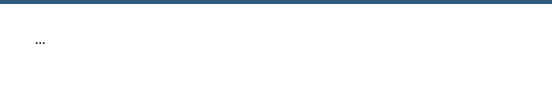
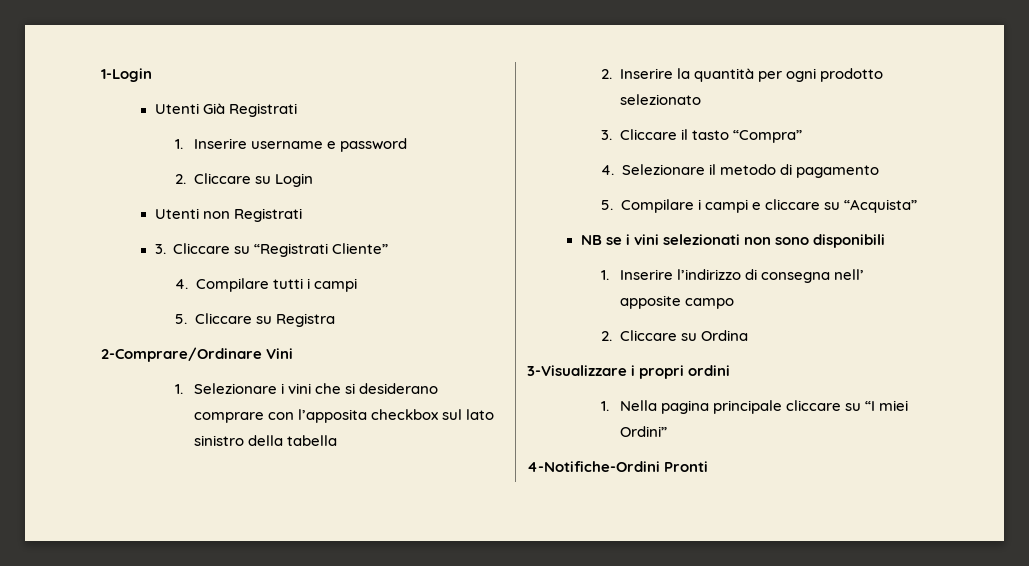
[35,42,46,45] … -> [101,68,152,82] [154,103,297,117] [175,138,408,152] [175,173,314,187] [154,208,302,222] [154,243,389,257] [175,278,358,292] [175,313,336,327] [101,347,294,362] [175,383,439,394] [194,409,495,423] [194,435,338,446] [601,68,884,82] [620,94,702,105] [601,129,803,143] [601,164,880,178] [601,199,918,213] [580,234,886,248] [601,269,865,283] [620,295,735,309] [601,330,749,341] [527,365,731,379] [601,400,909,414] [620,426,668,437] [527,461,709,472] 1-Login // Utenti Già Registrati // 1. Inserire username e password // 2. Cliccare su Login // Utenti non Registrati // 3. Cliccare su “Registrati Cliente” // 4. Compilare tutti i campi // 5. Cliccare su Registra // 2-Comprare/Ordinare Vini // 1. Selezionare i vini che si desiderano comprare con l’apposita checkbox sul lato sinistro della tabella // 2. Inserire la quantità per ogni prodotto selezionato // 3. Cliccare il tasto “Compra” // 4. Selezionare il metodo di pagamento // 5. Compilare i campi e cliccare su “Acquista” // NB se i vini selezionati non sono disponibili // 1. Inserire l’indirizzo di consegna nell’ apposite campo // 2. Cliccare su Ordina // 3-Visualizzare i propri ordini // 1. Nella pagina principale cliccare su “I miei Ordini” // 4-Notifiche-Ordini Pronti

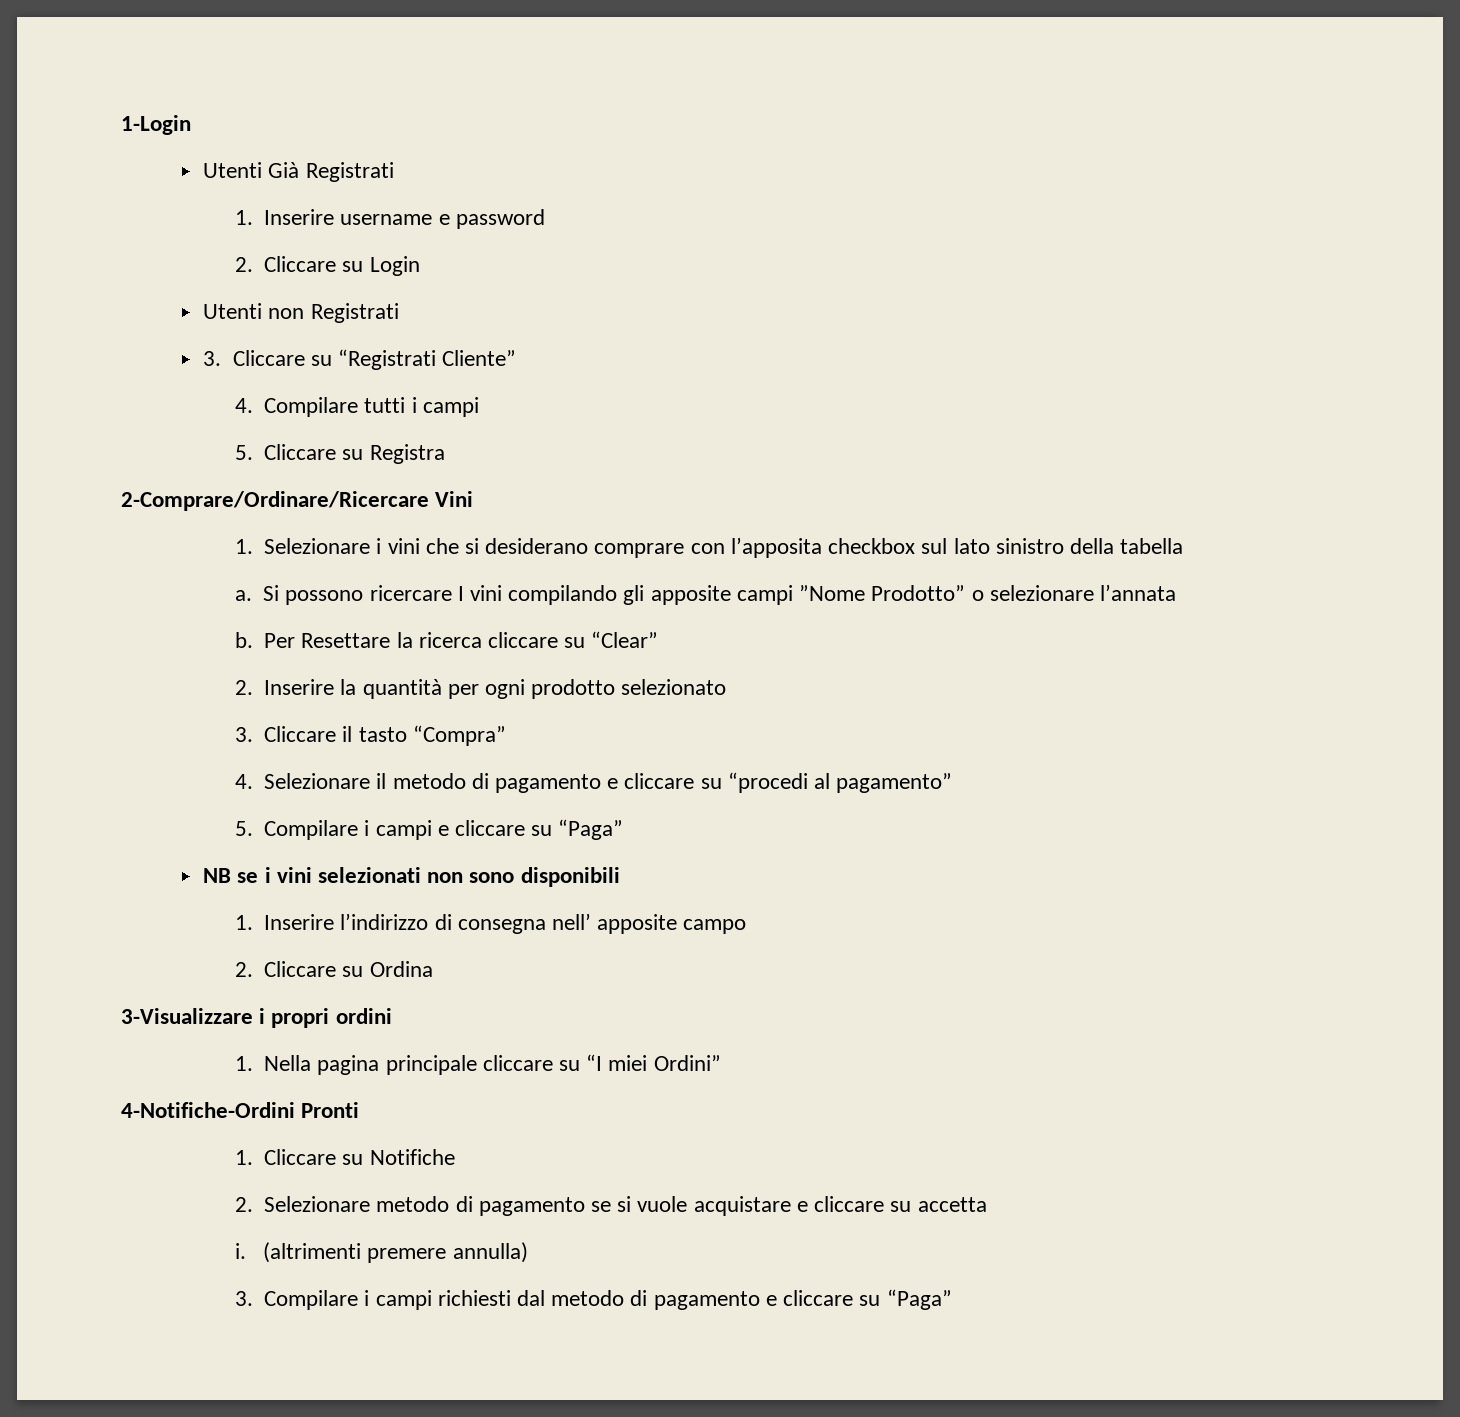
[101,347,262,362] 2-Comprare/Ordinare -> [121,491,429,511] 2-Comprare/Ordinare/Ricercare
(338, 440) none -> [234,584,1176,605] [234,631,659,648] // a. Si possono ricercare I vini compilando gli apposite campi ”Nome Prodotto” o selezionare l’annata // b. Per Resettare la ricerca cliccare su “Clear”
(880, 171) none -> [607,772,953,793] e cliccare su “procedi al pagamento”
[844,199,918,213] “Acquista” -> [558,819,624,840] “Paga”
(709, 466) none -> [234,1149,455,1165] [234,1196,987,1216] [234,1242,528,1263] [234,1289,952,1310] // 1. Cliccare su Notifiche // 2. Selezionare metodo di pagamento se si vuole acquistare e cliccare su accetta // i. (altrimenti premere annulla) // 3. Compilare i campi richiesti dal metodo di pagamento e cliccare su “Paga”

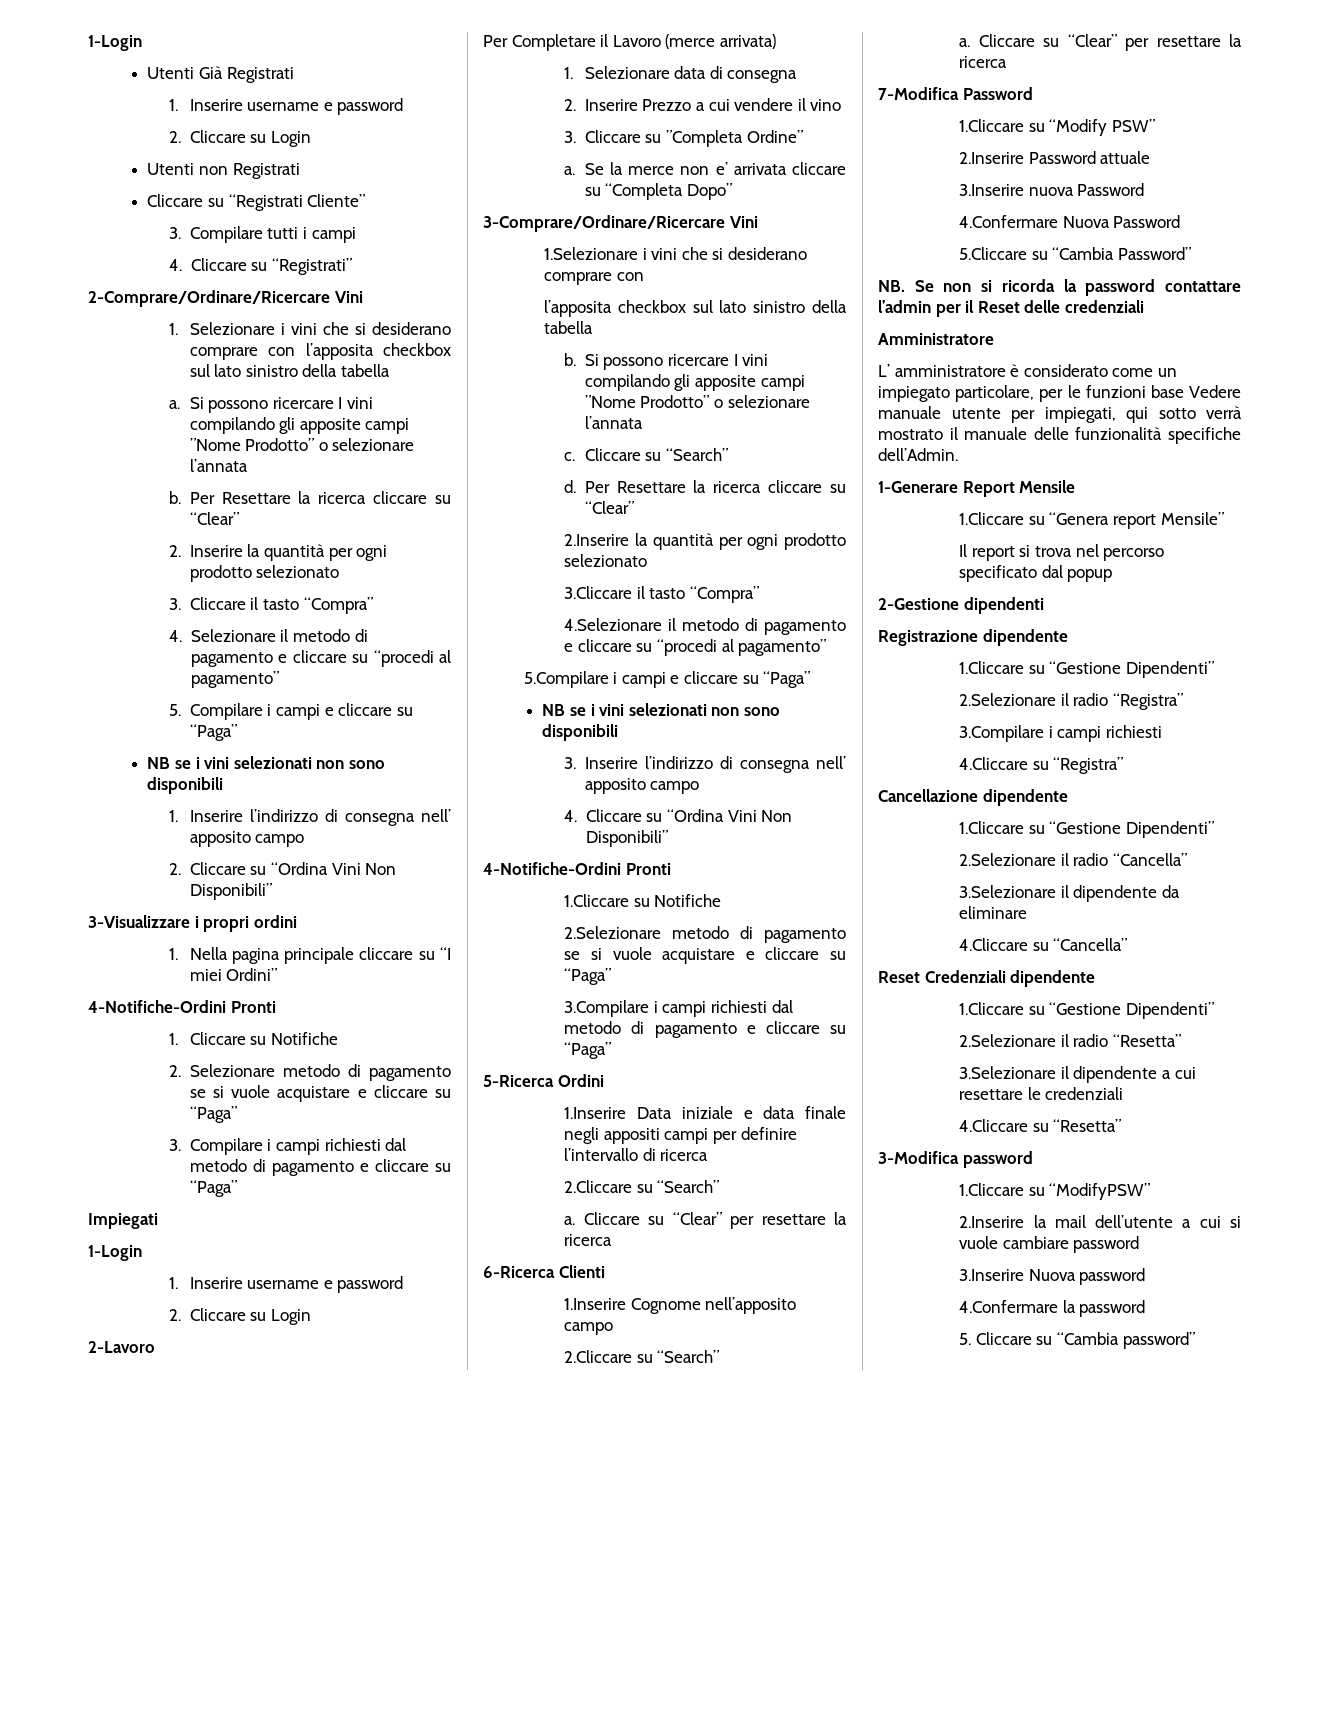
[203,351,222,366] 3. -> (300, 171) none
[234,398,253,413] 4. -> [169,227,182,239] 3.
[234,444,445,464] 5. Cliccare su Registra -> [169,258,352,275] 4. Cliccare su “Registrati”
[597,914,678,934] apposite -> [189,831,251,847] apposito
[369,961,433,977] Ordina -> [270,862,397,875] [189,883,272,900] “Ordina Vini Non Disponibili”
[917,1197,987,1212] [234,1242,528,1263] accetta // i. (altrimenti premere annulla) -> [189,1106,237,1123] “Paga”
(952, 1299) none -> [88,1213,158,1229] [88,1245,142,1261] [169,1276,404,1293] [169,1308,311,1325] [88,1341,155,1353] [483,34,776,51] [564,66,798,83] [564,98,842,111] [564,130,803,147] [564,162,846,175] [584,183,732,200] [483,215,758,232] [543,247,807,260] [543,272,644,285] [543,300,847,317] [543,321,593,334] [564,353,769,370] [584,374,805,391] [584,395,810,408] [584,416,643,429] [564,448,728,461] [564,480,846,493] [584,501,634,514] [564,533,846,550] [564,554,648,567] [564,586,760,603] [564,618,846,635] [564,639,827,656] [523,671,811,688] [542,703,780,716] [542,724,619,741] [564,756,846,773] [584,778,700,794] [564,809,793,822] [585,830,668,847] [483,862,671,875] [564,894,722,907] [564,926,846,943] [564,947,846,964] [564,968,612,985] [564,1000,793,1017] [564,1021,846,1038] [564,1042,612,1059] [483,1074,604,1087] [564,1106,846,1119] [564,1127,797,1144] [564,1148,709,1161] [564,1180,720,1193] [564,1212,847,1229] [564,1234,613,1246] [483,1265,605,1278] [564,1297,797,1314] [564,1322,614,1335] [564,1350,720,1363] [959,34,1242,51] [959,56,1008,68] [878,87,1033,100] [959,119,1156,136] [959,151,1151,164] [959,183,1145,196] [959,215,1181,228] [959,247,1192,260] [878,279,1241,296] [878,300,1144,317] [878,333,994,345] [878,364,1177,377] [878,385,1241,402] [878,406,1242,423] [878,427,1241,444] [878,448,958,461] [878,480,1076,497] [959,512,1224,529] [959,544,1165,561] [959,565,1113,582] [878,597,1044,614] [878,629,1068,646] [959,661,1215,678] [959,693,1184,710] [959,725,1163,742] [959,757,1124,774] [878,789,1068,806] [959,821,1215,838] [959,853,1188,866] [959,885,1181,902] [959,906,1028,919] [959,938,1128,951] [878,970,1096,987] [959,1002,1215,1019] [959,1034,1182,1047] [959,1066,1196,1083] [959,1087,1124,1100] [959,1119,1122,1132] [878,1151,1033,1168] [959,1183,1151,1200] [959,1215,1241,1228] [959,1236,1140,1253] [959,1268,1146,1285] [959,1300,1146,1317] [959,1332,1195,1349] // Impiegati // 1-Login // 1. Inserire username e password // 2. Cliccare su Login // 2-Lavoro // Per Completare il Lavoro (merce arrivata) // 1. Selezionare data di consegna // 2. Inserire Prezzo a cui vendere il vino // 3. Cliccare su ”Completa Ordine” // a. Se la merce non e’ arrivata cliccare su “Completa Dopo” // 3-Comprare/Ordinare/Ricercare Vini // 1.Selezionare i vini che si desiderano comprare con // l’apposita checkbox sul lato sinistro della tabella // b. Si possono ricercare I vini compilando gli apposite campi ”Nome Prodotto” o selezionare l’annata // c. Cliccare su “Search” // d. Per Resettare la ricerca cliccare su “Clear” // 2.Inserire la quantità per ogni prodotto selezionato // 3.Cliccare il tasto “Compra” // 4.Selezionare il metodo di pagamento e cliccare su “procedi al pagamento” // 5.Compilare i campi e cliccare su “Paga” // NB se i vini selezionati non sono disponibili // 3. Inserire l’indirizzo di consegna nell’ apposito campo // 4. Cliccare su “Ordina Vini Non Disponibili” // 4-Notifiche-Ordini Pronti // 1.Cliccare su Notifiche // 2.Selezionare metodo di pagamento se si vuole acquistare e cliccare su “Paga” // 3.Compilare i campi richiesti dal metodo di pagamento e cliccare su “Paga” // 5-Ricerca Ordini // 1.Inserire Data iniziale e data finale negli appositi campi per definire l’intervallo di ricerca // 2.Cliccare su “Search” // a. Cliccare su “Clear” per resettare la ricerca // 6-Ricerca Clienti // 1.Inserire Cognome nell’apposito campo // 2.Cliccare su “Search” // a. Cliccare su “Clear” per resettare la ricerca // 7-Modifica Password // 1.Cliccare su “Modify PSW” // 2.Inserire Password attuale // 3.Inserire nuova Password // 4.Confermare Nuova Password // 5.Cliccare su “Cambia Password” // NB. Se non si ricorda la password contattare l’admin per il Reset delle credenziali // Amministratore // L’ amministratore è considerato come un impiegato particolare, per le funzioni base Vedere manuale utente per impiegati, qui sotto verrà mostrato il manuale delle funzionalità specifiche dell’Admin. // 1-Generare Report Mensile // 1.Cliccare su “Genera report Mensile” // Il report si trova nel percorso specificato dal popup // 2-Gestione dipendenti // Registrazione dipendente // 1.Cliccare su “Gestione Dipendenti” // 2.Selezionare il radio “Registra” // 3.Compilare i campi richiesti // 4.Cliccare su “Registra” // Cancellazione dipendente // 1.Cliccare su “Gestione Dipendenti” // 2.Selezionare il radio “Cancella” // 3.Selezionare il dipendente da eliminare // 4.Cliccare su “Cancella” // Reset Credenziali dipendente // 1.Cliccare su “Gestione Dipendenti” // 2.Selezionare il radio “Resetta” // 3.Selezionare il dipendente a cui resettare le credenziali // 4.Cliccare su “Resetta” // 3-Modifica password // 1.Cliccare su “ModifyPSW” // 2.Inserire la mail dell’utente a cui si vuole cambiare password // 3.Inserire Nuova password // 4.Confermare la password // 5. Cliccare su “Cambia password”

